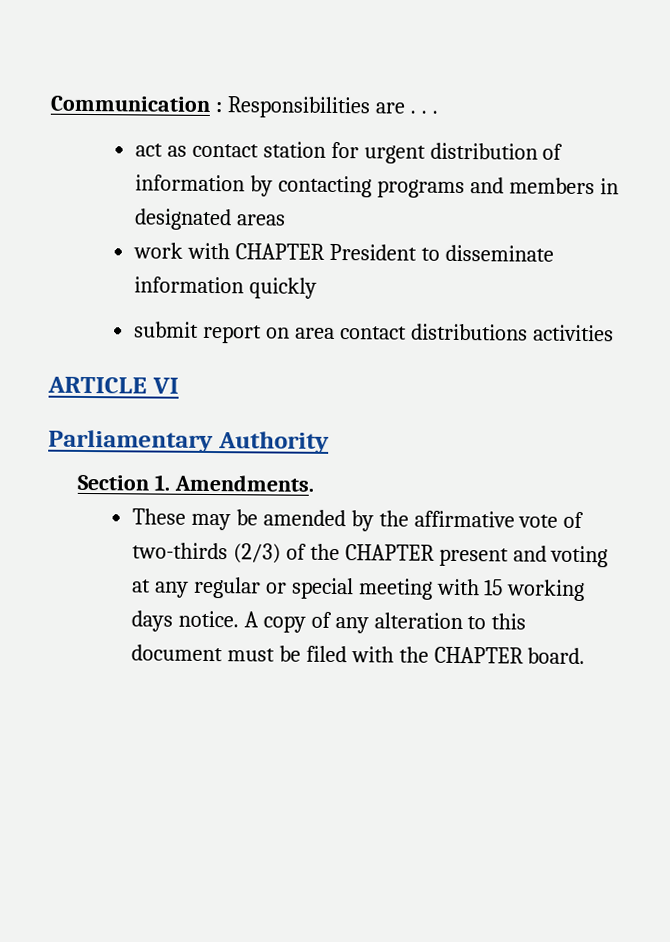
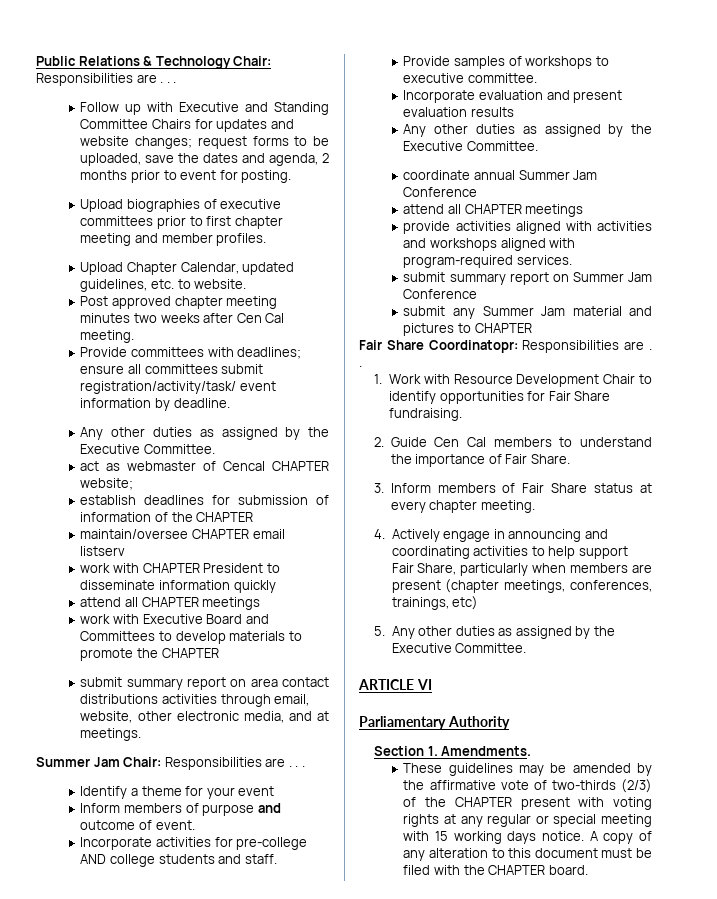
[50,95,438,119] [134,141,564,164] [134,174,619,199] [133,208,286,231] Communication : Responsibilities are . . . // act as contact station for urgent distribution of information by contacting programs and members in designated areas -> [36,56,272,69] [36,73,177,86] [80,102,329,115] [80,119,294,132] [80,136,329,149] [80,153,329,166] [80,170,292,183] [80,199,282,212] [80,216,283,229] [80,233,267,246] [80,262,295,275] [80,279,247,292] [80,296,278,309] [80,313,285,323] [80,330,135,343] [80,347,302,359] [80,364,264,374] [80,381,277,394] [80,398,230,411] [80,427,329,440] [80,444,216,454] [80,461,329,471] [80,478,134,490] [80,495,329,505] [80,512,254,522] [80,529,285,539] [80,546,126,556] Public Relations & Technology Chair: Responsibilities are . . . // Follow up with Executive and Standing Committee Chairs for updates and website changes; request forms to be uploaded, save the dates and agenda, 2 months prior to event for posting. // Upload biographies of executive committees prior to first chapter meeting and member profiles. // Upload Chapter Calendar, updated guidelines, etc. to website. // Post approved chapter meeting minutes two weeks after Cen Cal meeting. // Provide committees with deadlines; ensure all committees submit registration/activity/task/ event information by deadline. // Any other duties as assigned by the Executive Committee. // act as webmaster of Cencal CHAPTER website; // establish deadlines for submission of information of the CHAPTER // maintain/oversee CHAPTER email listserv
[133,321,199,338] // submit -> [80,597,261,610] [80,614,269,624] [80,631,302,644] [80,648,219,661] [80,677,183,690] // attend all CHAPTER meetings // work with Executive Board and Committees to develop materials to promote the CHAPTER // submit summary
(614, 333) none -> [220,694,310,707] [80,711,329,723] [80,728,142,741] [36,757,305,770] [80,786,275,799] [80,803,281,816] [80,820,195,830] [80,837,308,850] [80,854,277,867] [403,56,609,69] [403,73,538,83] [403,90,623,103] [403,107,515,117] [403,124,652,137] [403,141,539,151] [403,170,598,180] [403,187,478,197] [403,204,584,217] [403,221,652,234] [403,238,576,251] [403,255,573,268] [403,272,652,285] [403,289,478,299] [403,306,652,319] [403,323,532,336] [359,340,652,353] [359,365,362,367] [374,374,652,387] [389,391,611,404] [389,408,463,421] [374,437,652,447] [390,454,570,467] [374,483,652,493] [390,500,535,513] [374,529,608,542] [391,546,628,559] [391,563,652,576] [391,579,652,593] [391,596,479,610] [374,626,615,639] [391,643,527,653] through email, website, other electronic media, and at meetings. // Summer Jam Chair: Responsibilities are . . . // Identify a theme for your event // Inform members of purpose and outcome of event. // Incorporate activities for pre-college AND college students and staff. // Provide samples of workshops to executive committee. // Incorporate evaluation and present evaluation results // Any other duties as assigned by the Executive Committee. // coordinate annual Summer Jam Conference // attend all CHAPTER meetings // provide activities aligned with activities and workshops aligned with program-required services. // submit summary report on Summer Jam Conference // submit any Summer Jam material and pictures to CHAPTER // Fair Share Coordinatopr: Responsibilities are . . // 1. Work with Resource Development Chair to identify opportunities for Fair Share fundraising. // 2. Guide Cen Cal members to understand the importance of Fair Share. // 3. Inform members of Fair Share status at every chapter meeting. // 4. Actively engage in announcing and coordinating activities to help support Fair Share, particularly when members are present (chapter meetings, conferences, trainings, etc) // 5. Any other duties as assigned by the Executive Committee.
(186, 516) none -> [448,763,513,776] guidelines
[512,545,609,568] and voting -> [578,797,652,810] [403,814,440,827] with voting rights

